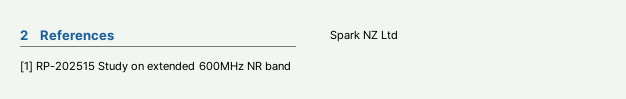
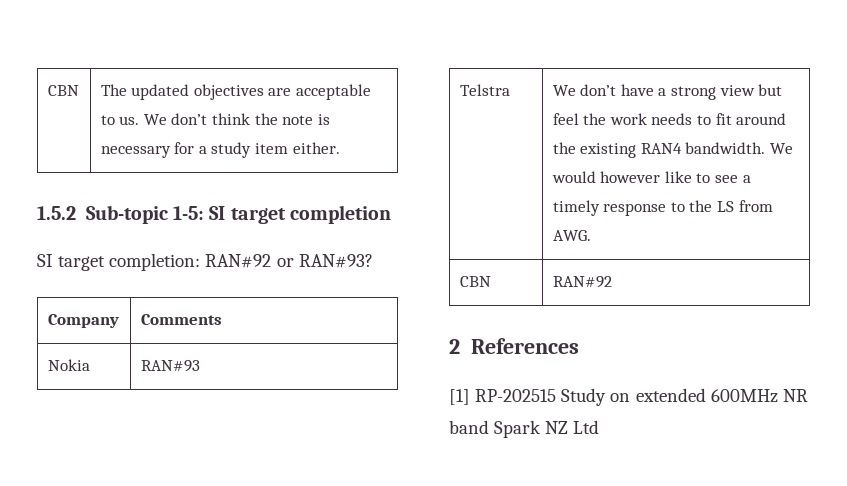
(20, 35) none -> [47,85,79,96] [100,84,372,100] [100,113,330,125] [100,142,340,158] [37,205,392,224] [37,253,373,271] [47,314,119,328] [140,314,222,325] [47,359,90,371] [140,360,200,372] [459,84,510,96] [552,84,783,100] [552,113,787,125] [552,142,794,158] [551,171,751,183] [552,200,773,216] [552,230,591,241] [459,276,491,287] [552,276,612,288] CBN | The updated objectives are acceptable to us. We don’t think the note is necessary for a study item either. // 1.5.2 Sub-topic 1-5: SI target completion // SI target completion: RAN#92 or RAN#93? // Company | Comments // Nokia | RAN#93 // Telstra | We don’t have a strong view but feel the work needs to fit around the existing RAN4 bandwidth. We would however like to see a timely response to the LS from AWG. // CBN | RAN#92 //

